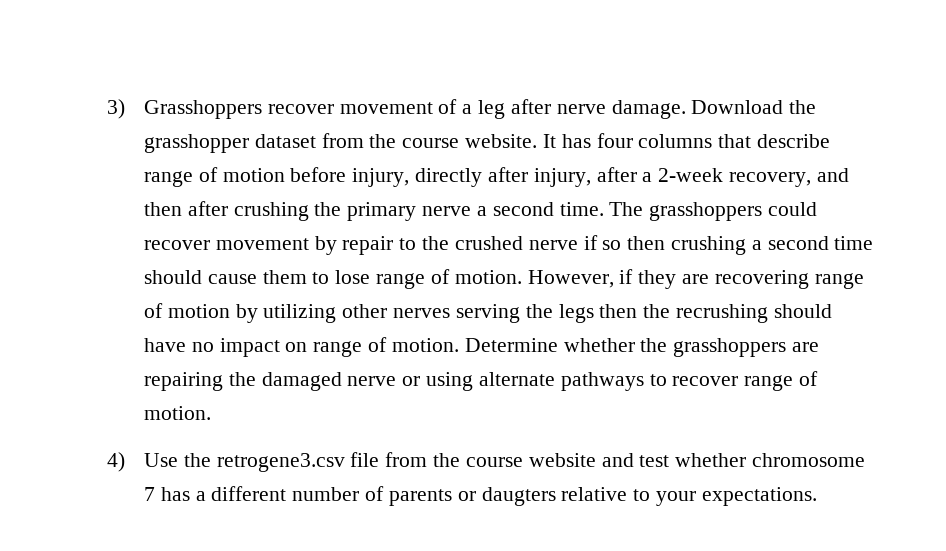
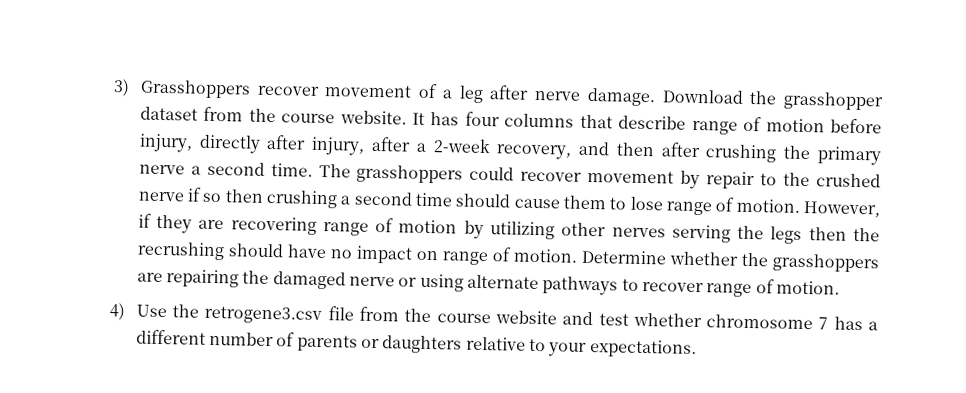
[481,487,556,506] daugters -> [382,335,463,354] daughters

